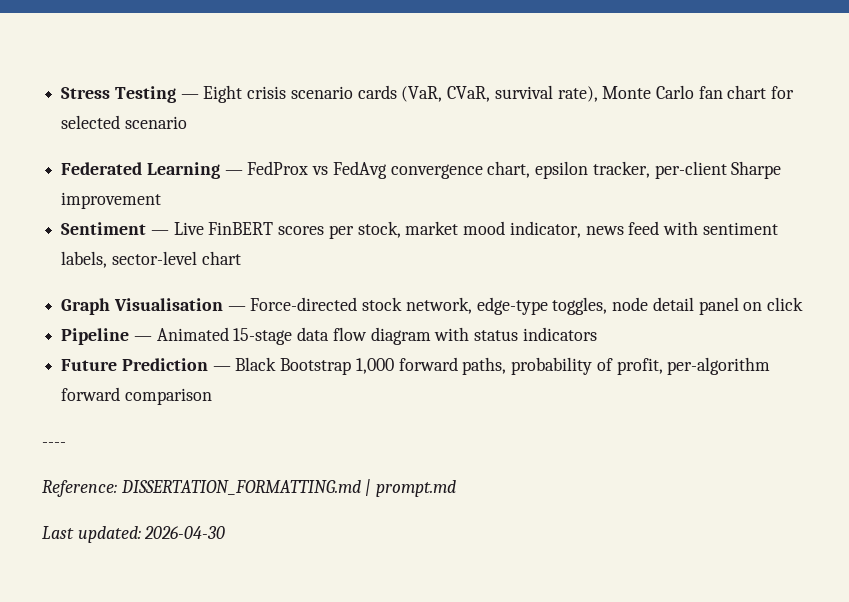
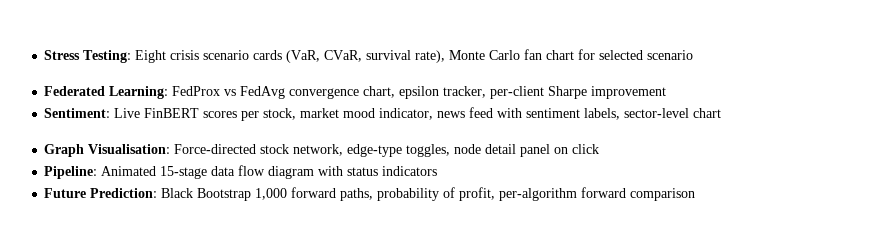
[114,86,199,103] Testing — -> [83,50,132,63] Testing:
[146,162,243,179] Learning — -> [109,86,169,99] Learning:
[61,222,169,235] Sentiment — -> [44,108,111,118] Sentiment:
[113,298,246,311] Visualisation — -> [88,144,171,154] Visualisation:
[61,328,152,345] Pipeline — -> [44,166,98,179] Pipeline:
[121,358,231,371] Prediction — -> [90,188,158,198] Prediction:
[42,442,66,447] [42,479,457,497] [42,526,226,543] // ---- // Reference: DISSERTATION_FORMATTING.md | prompt.md // Last updated: 2026-04-30 -> (696, 194) none

